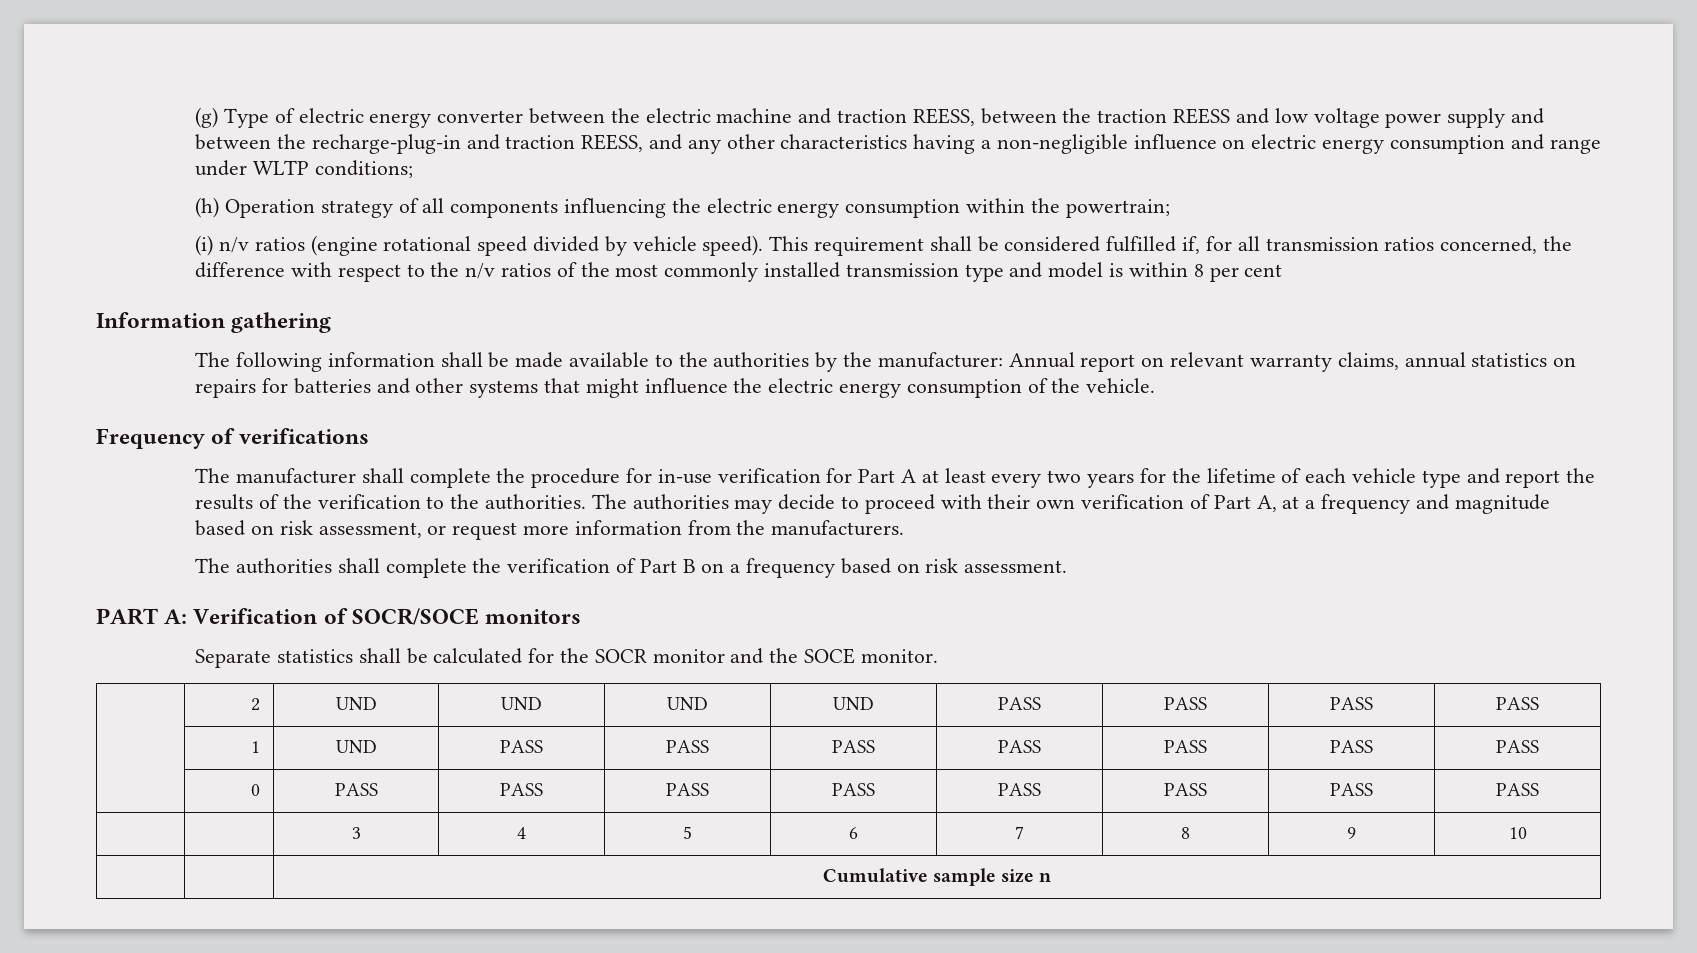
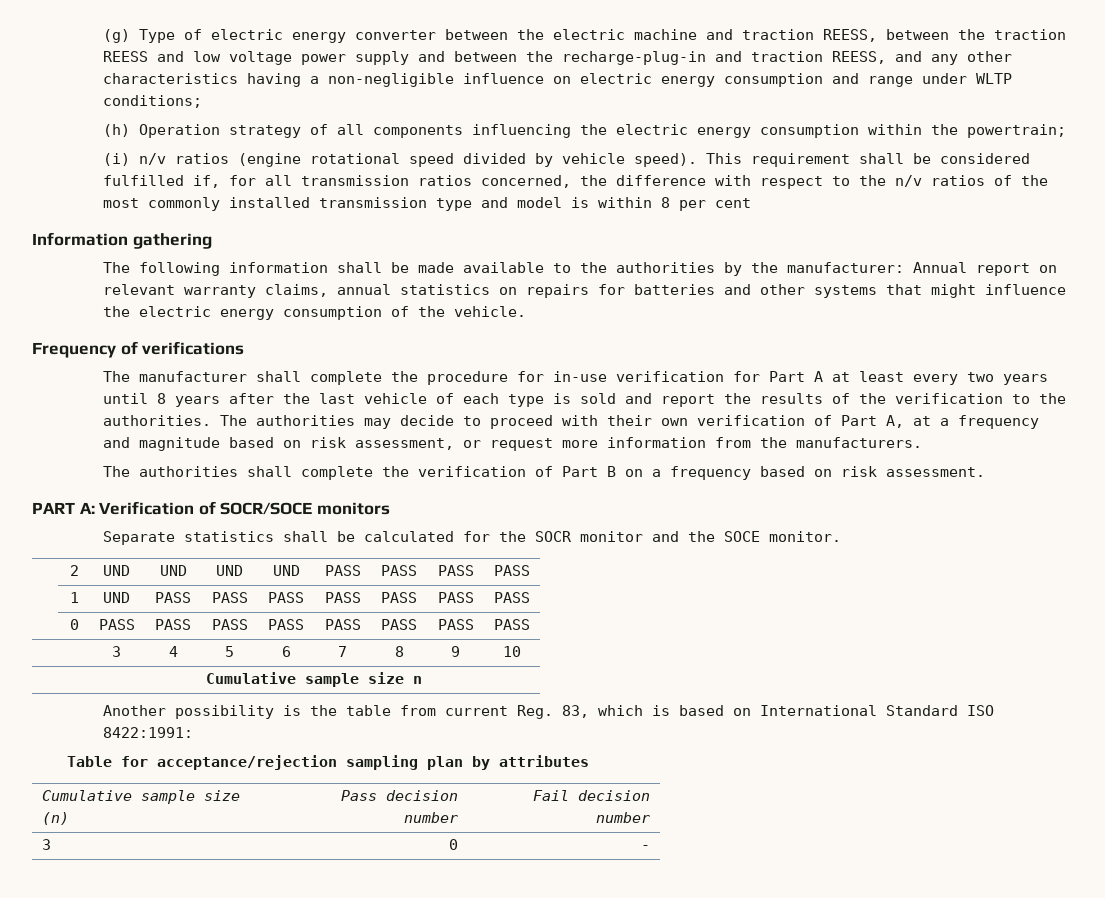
[1139,468,1461,488] for the lifetime of each vehicle type -> [102,393,616,407] until 8 years after the last vehicle of each type is sold
(1052, 877) none -> [102,705,994,719] [102,727,193,738] [67,755,590,770] [41,790,240,804] [41,812,69,825] [341,790,459,801] [404,812,459,823] [533,790,651,801] [596,812,651,823] [41,839,51,850] [449,839,459,850] [641,845,651,850] // Another possibility is the table from current Reg. 83, which is based on International Standard ISO 8422:1991: // Table for acceptance/rejection sampling plan by attributes // Cumulative sample size (n) | Pass decision number | Fail decision number // 3 | 0 | -

